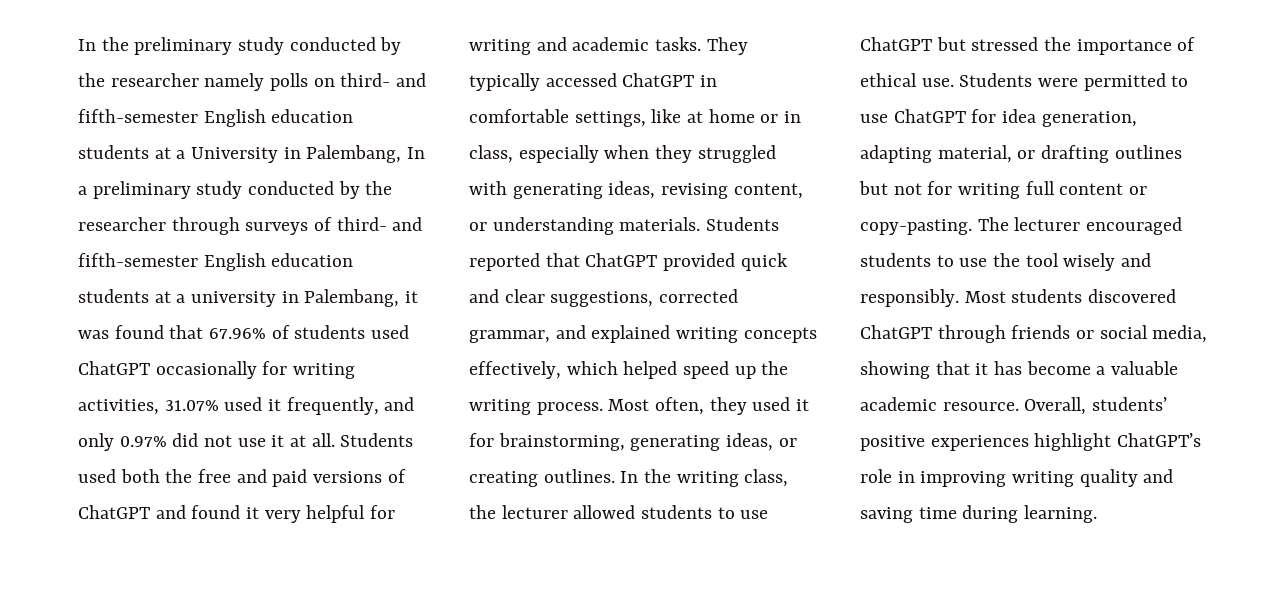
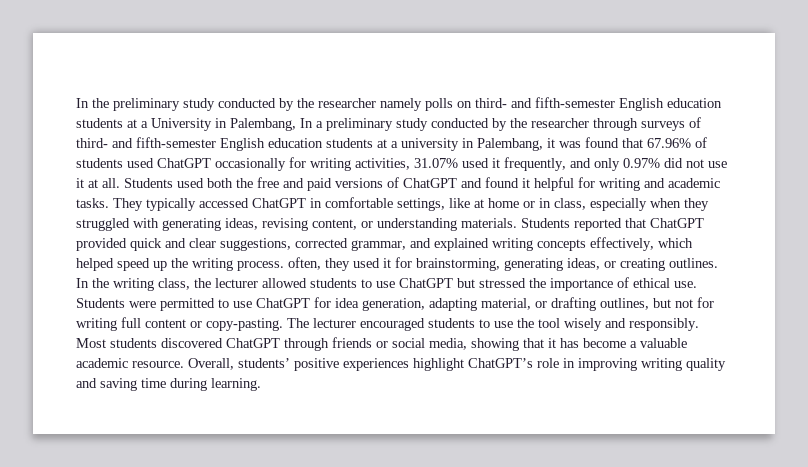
[264,510,301,523] very -> (530, 183) none
[608,399,650,411] Most -> (284, 266) none
[1114,145,1182,159] outlines -> [600,298,649,310] outlines,

